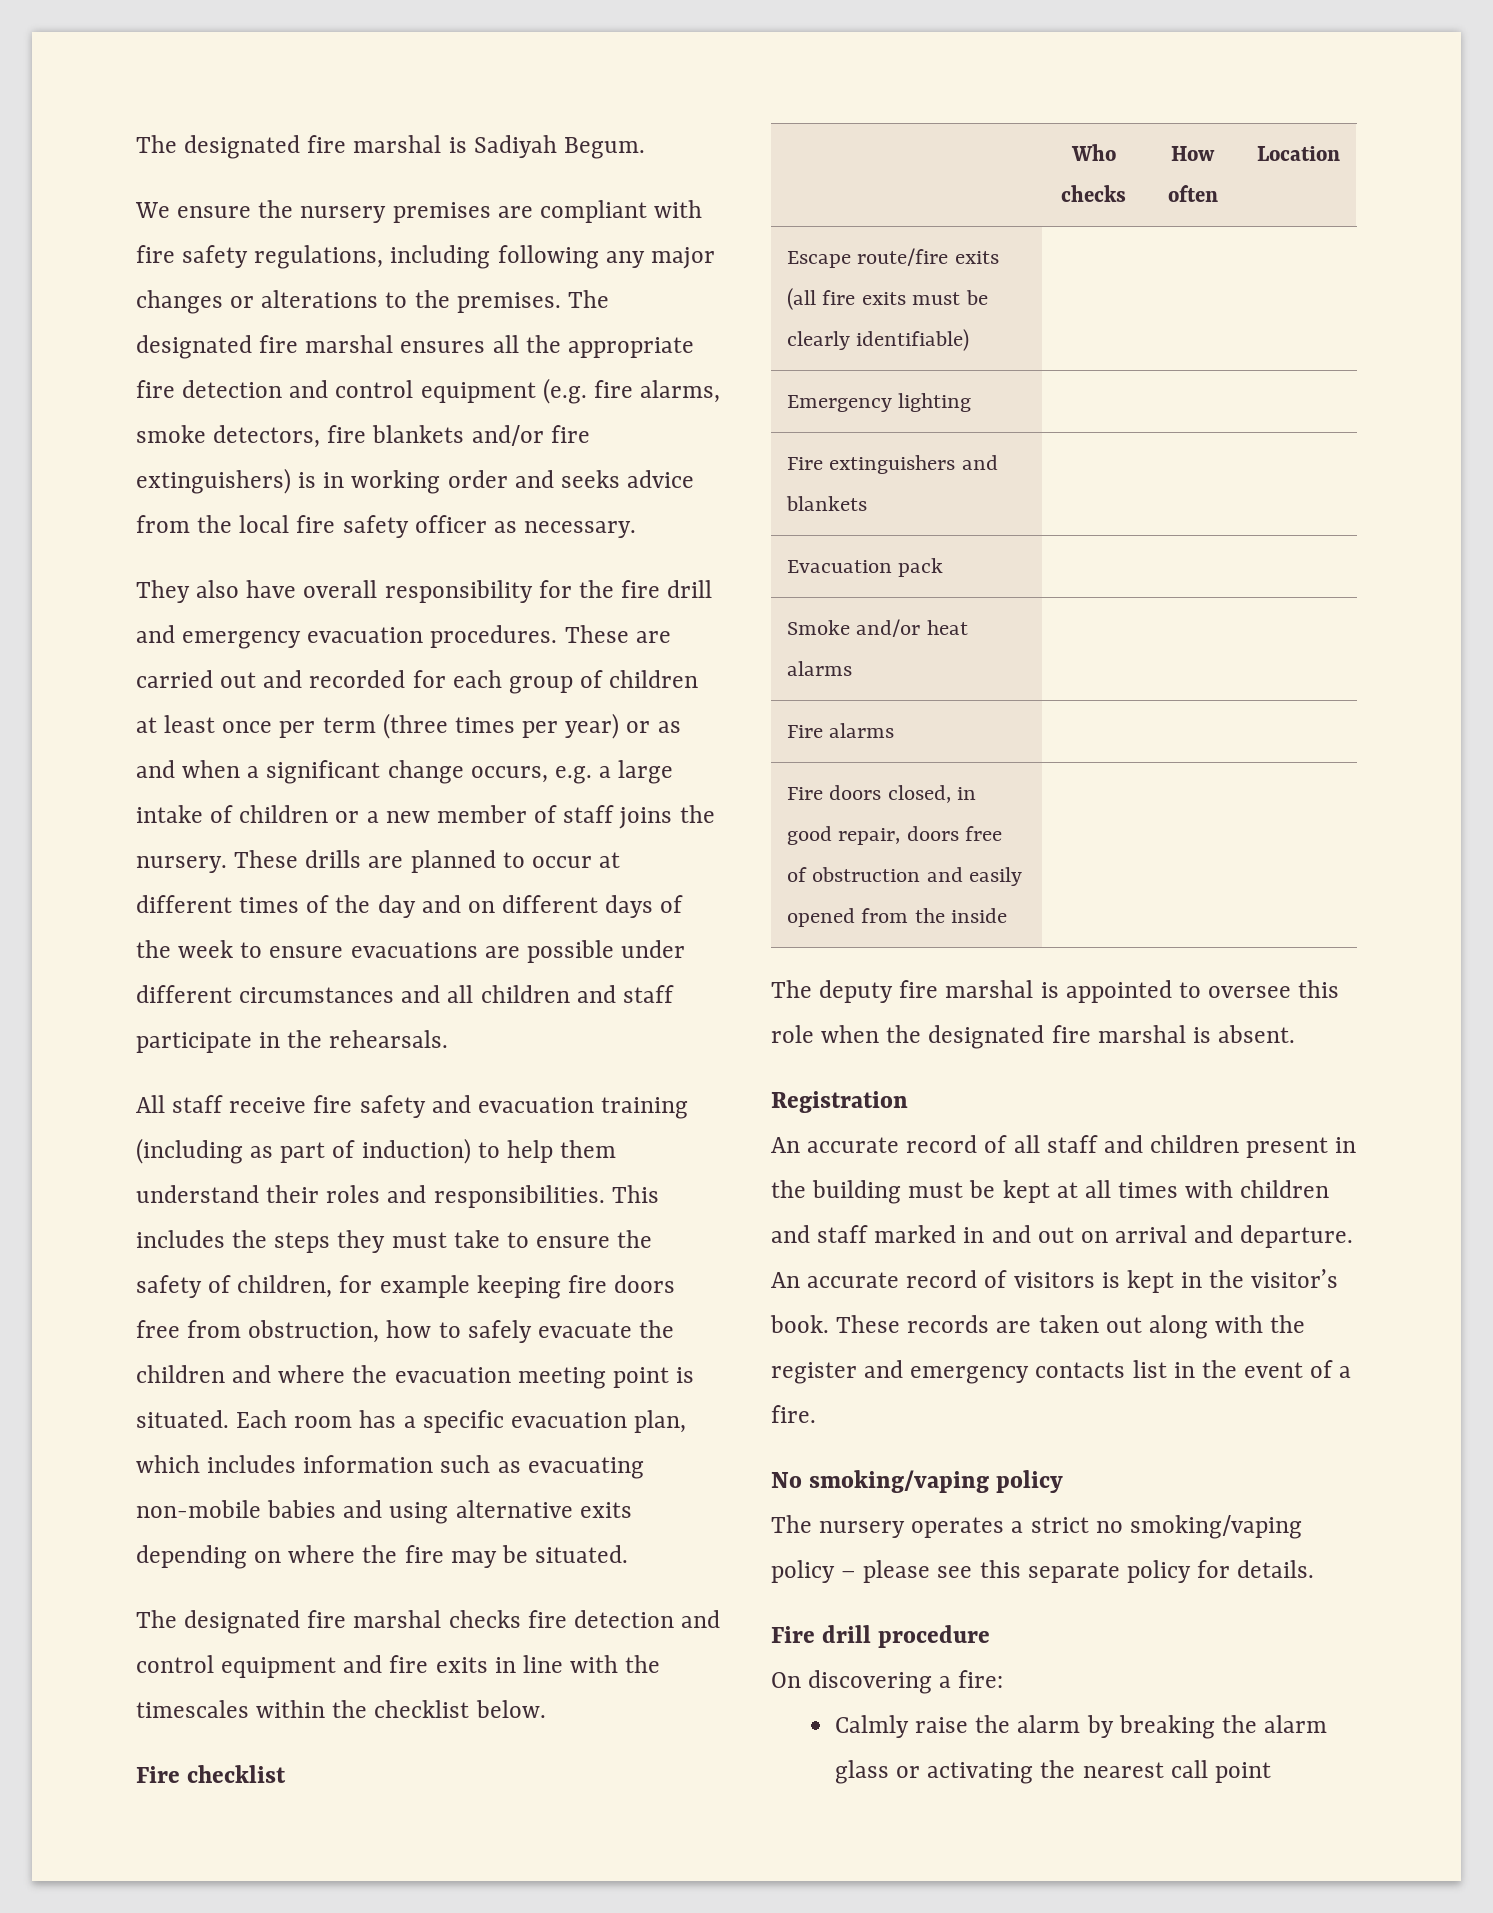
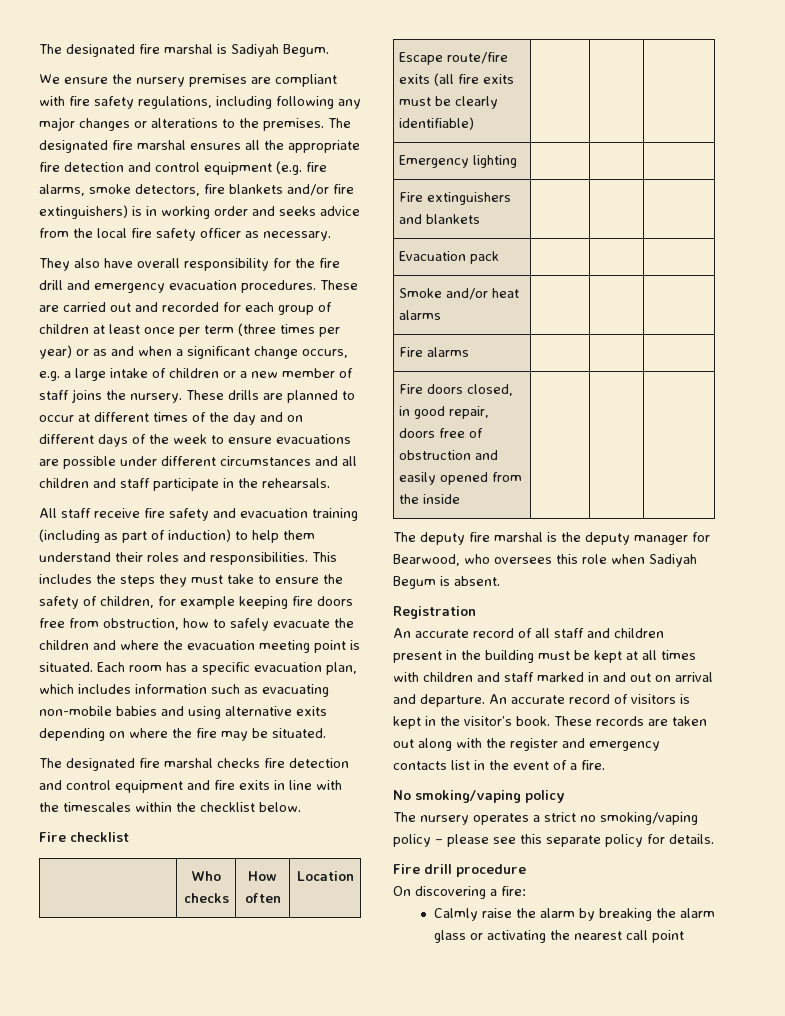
[1065,980,1340,1003] [771,1025,1186,1049] appointed to oversee this role when the designated fire marshal -> [561,532,710,545] [393,554,697,567] [393,576,436,589] the deputy manager for Bearwood, who oversees this role when Sadiyah Begum

